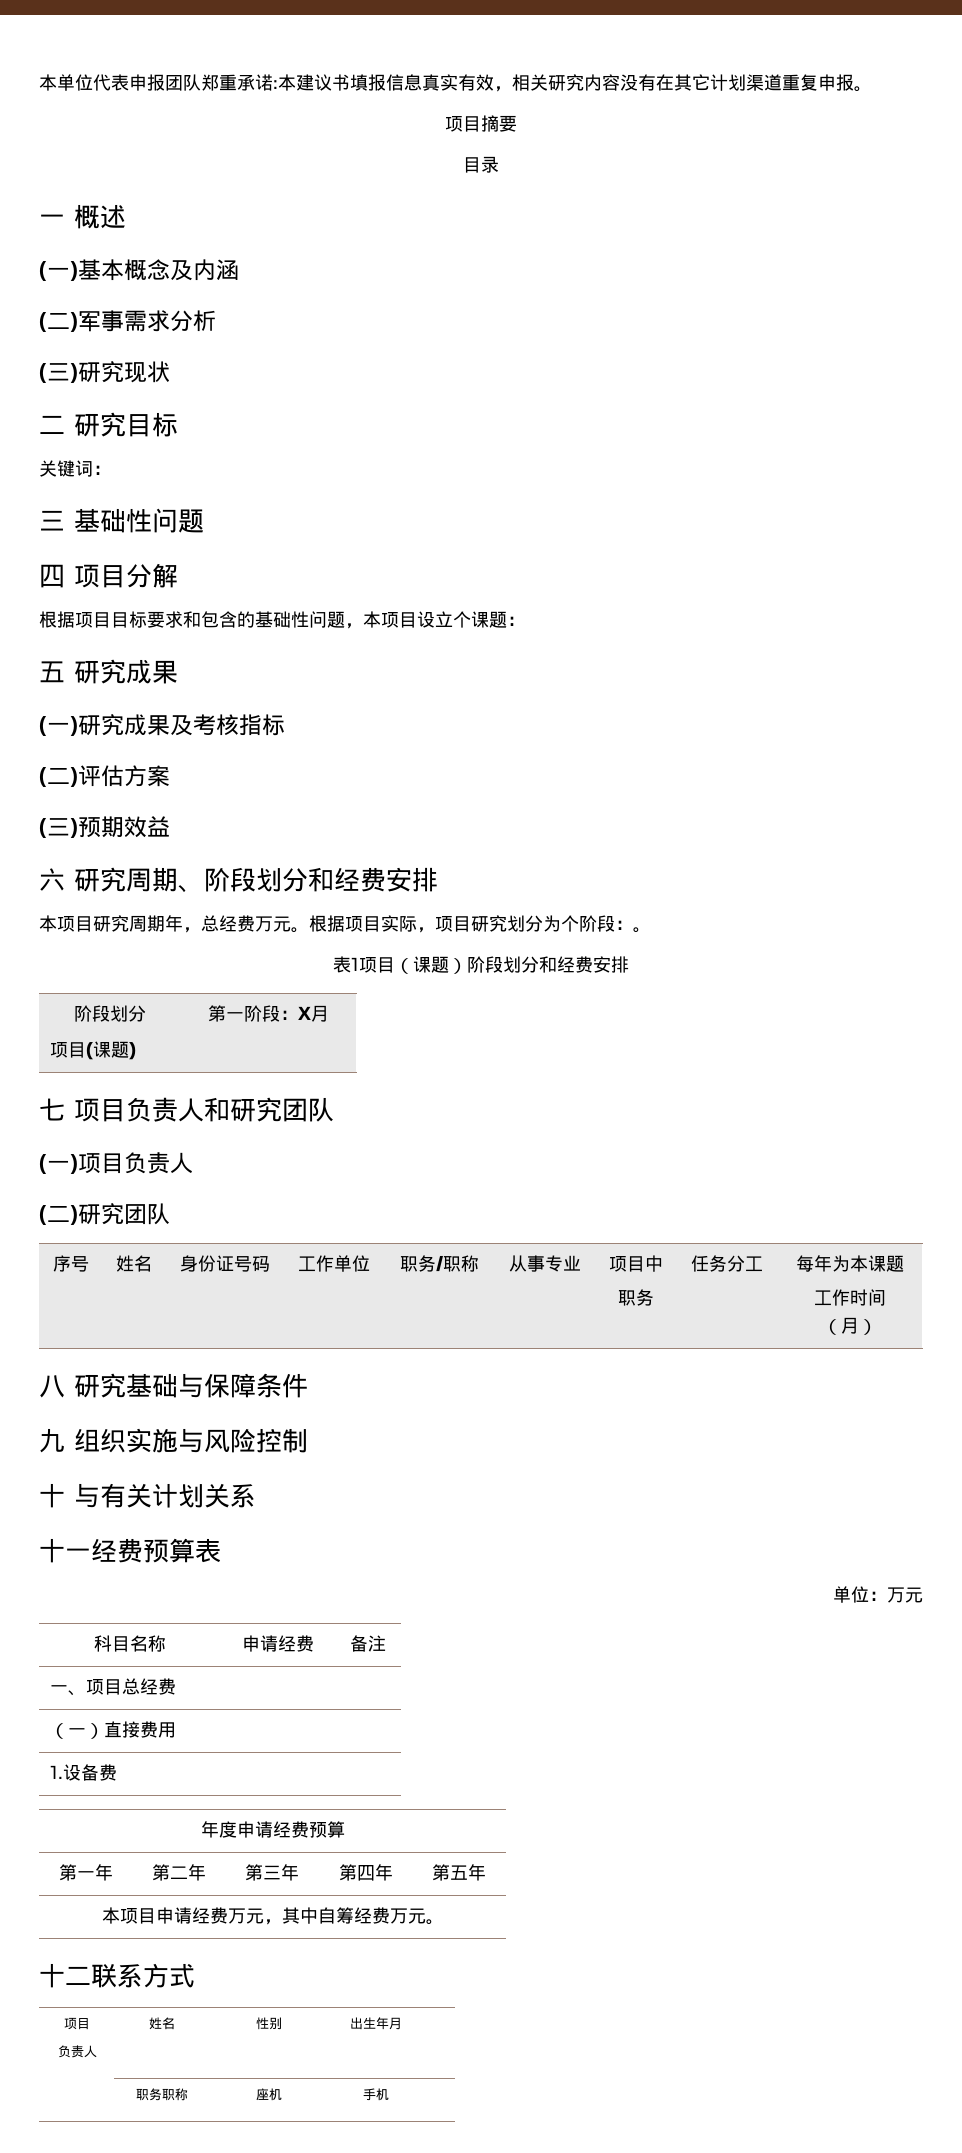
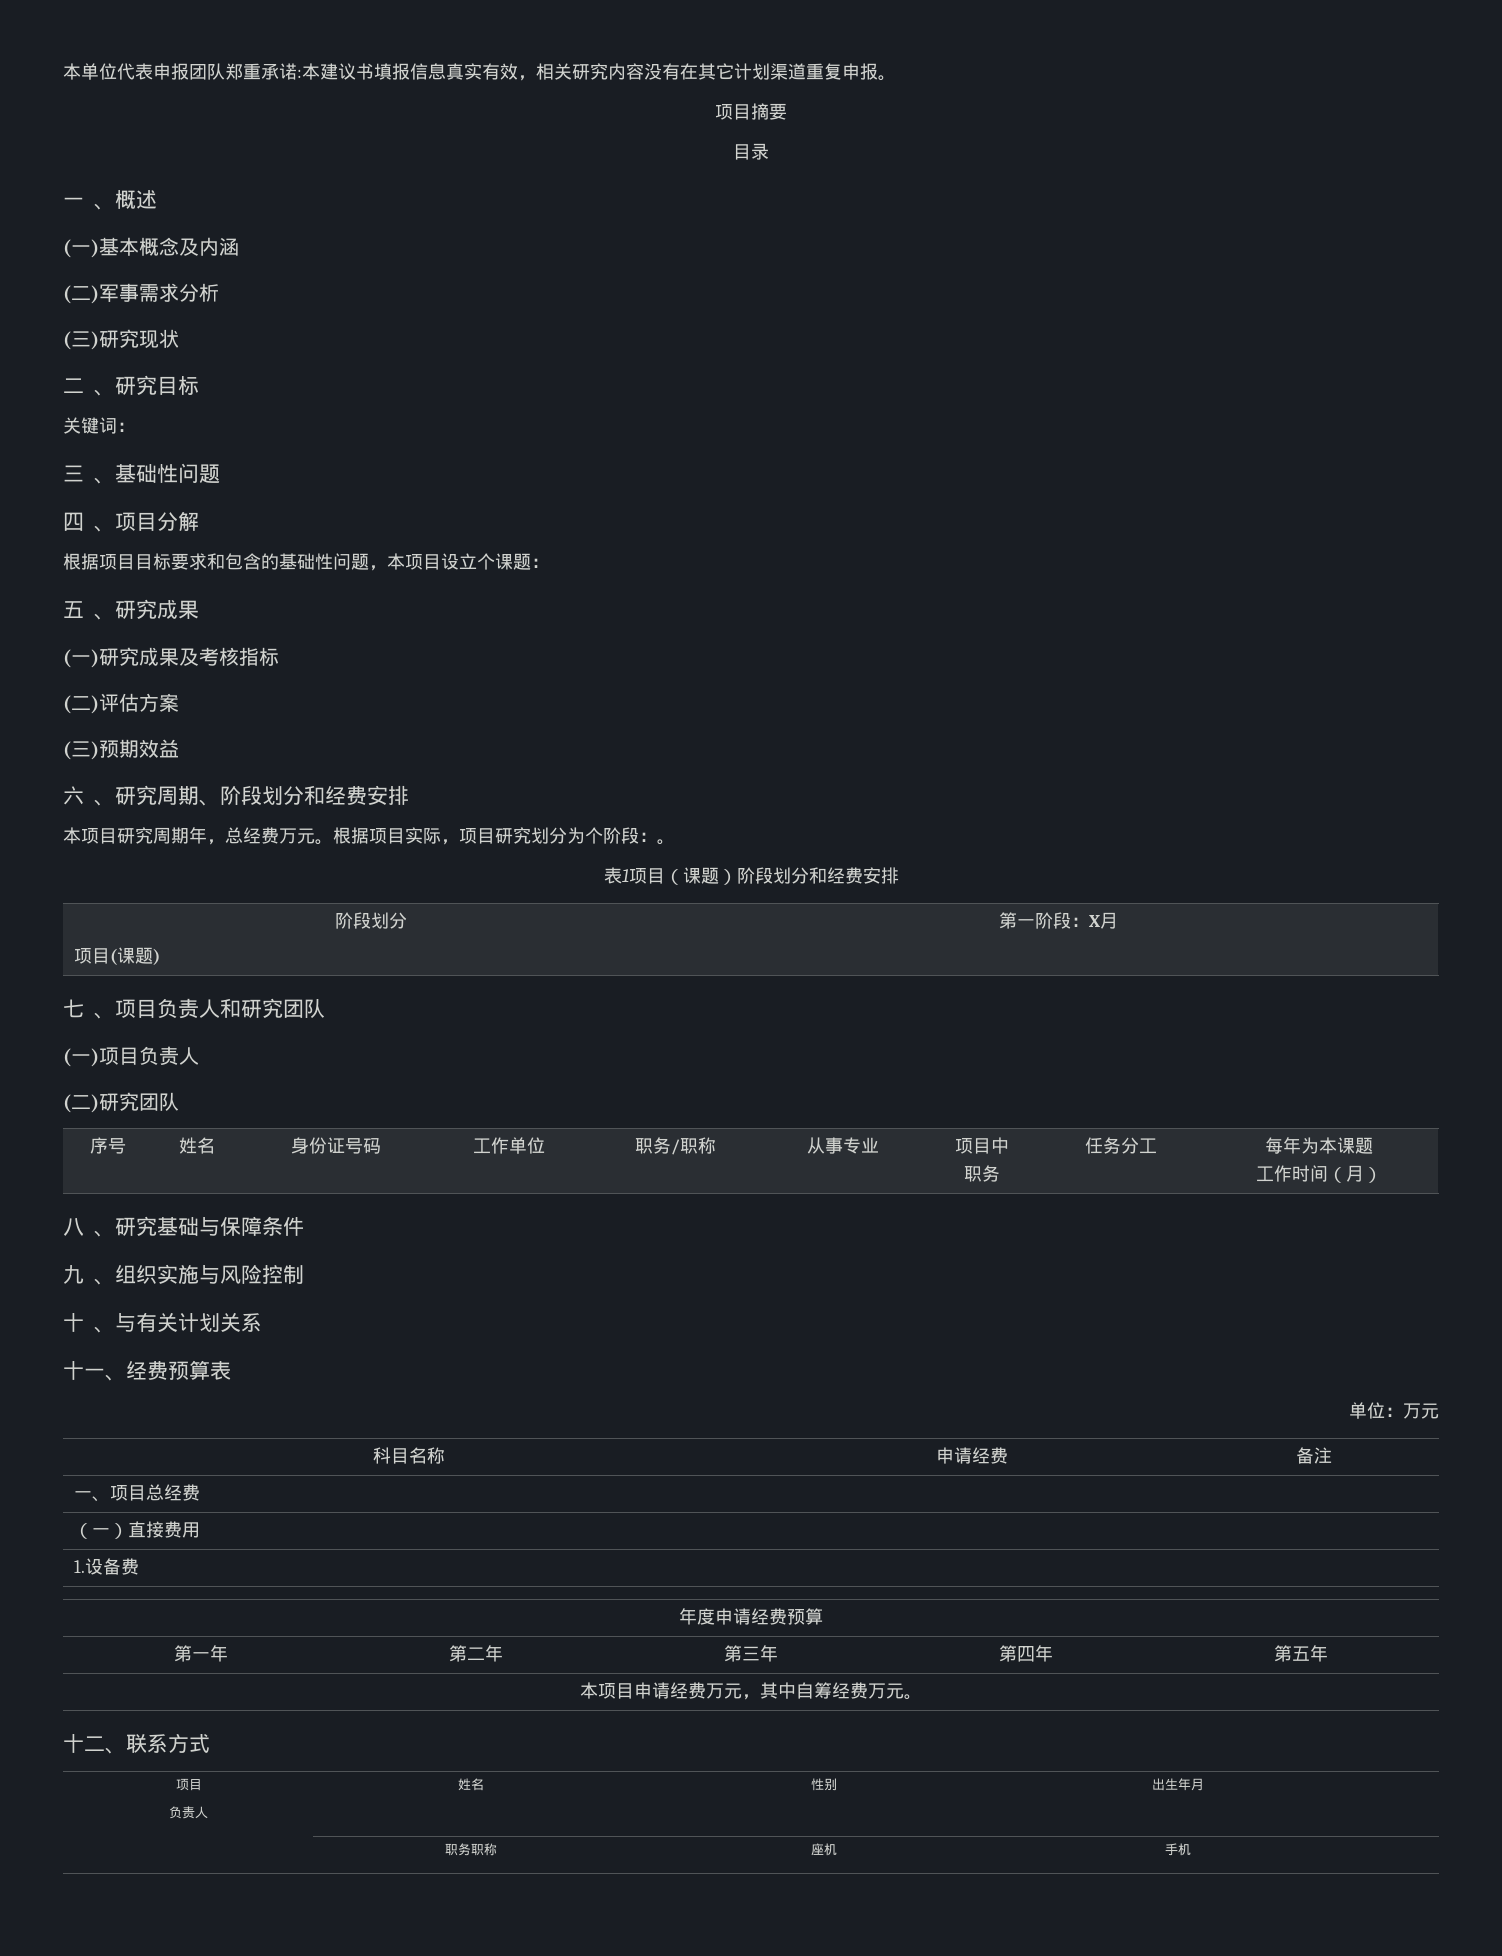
(65, 220) none -> [94,203,116,210] 、
(65, 424) none -> [94,389,116,396] 、
(65, 520) none -> [94,477,116,484] 、
(65, 576) none -> [94,525,116,532] 、
(65, 672) none -> [94,613,116,620] 、
(65, 879) none -> [94,799,116,806] 、
(65, 1109) none -> [94,1012,116,1019] 、
(65, 1386) none -> [94,1230,116,1237] 、
(65, 1440) none -> [94,1278,116,1285] 、
(65, 1495) none -> [94,1326,116,1333] 、
(91, 1554) none -> [105,1374,126,1381] 、
(91, 1975) none -> [105,1747,126,1754] 、

